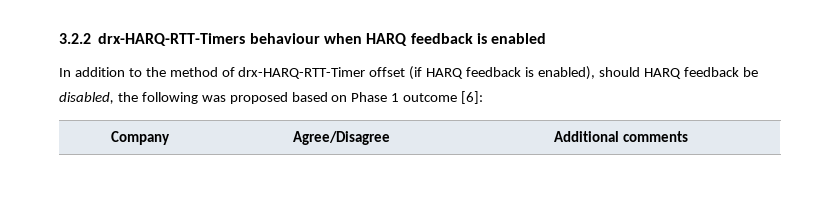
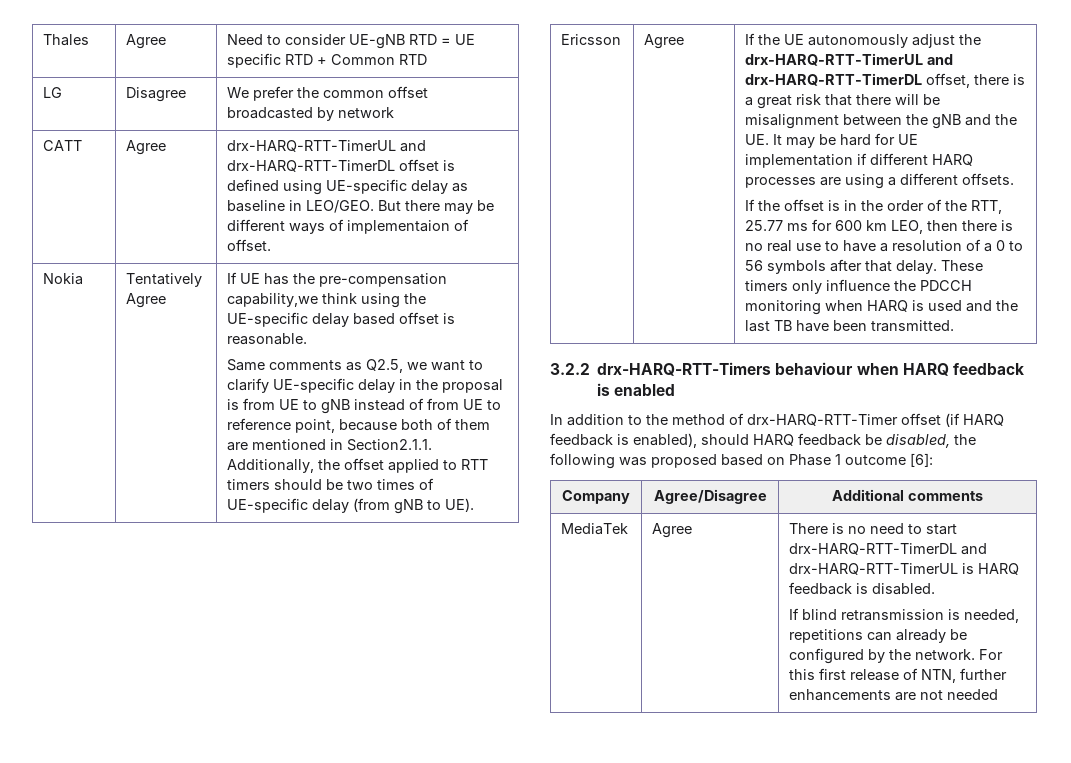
(59, 38) none -> [43,34,90,46] [126,34,167,49] [227,34,476,49] [227,53,428,68] [43,87,63,98] [126,87,187,102] [227,86,429,101] [227,107,395,121] [43,140,83,151] [126,140,167,155] [227,140,427,152] [227,159,456,172] [227,179,469,195] [227,200,495,214] [227,219,470,234] [227,239,272,251] [43,273,84,285] [126,273,203,287] [126,293,167,308] [227,272,448,287] [227,293,427,308] [227,312,456,327] [227,333,308,345] [227,359,484,373] [227,378,504,393] [227,398,502,414] [227,418,491,433] [227,439,433,451] [227,458,489,473] [227,478,435,490] [227,498,475,514] [561,34,622,45] [644,34,685,49] [745,33,982,48] [745,53,954,66] [745,73,1026,88] [745,94,941,109] [745,114,1018,129] [745,133,919,148] [745,153,974,168] [745,173,1015,189] [745,199,1003,214] [745,219,1014,234] [745,239,1024,252] [745,259,984,274] [745,279,973,294] [745,300,1019,315] [745,320,955,332] Thales | Agree | Need to consider UE-gNB RTD = UE specific RTD + Common RTD // LG | Disagree | We prefer the common offset broadcasted by network // CATT | Agree | drx-HARQ-RTT-TimerUL and drx-HARQ-RTT-TimerDL offset is defined using UE-specific delay as baseline in LEO/GEO. But there may be different ways of implementaion of offset. // Nokia | Tentatively Agree | If UE has the pre-compensation capability,we think using the UE-specific delay based offset is reasonable. // Same comments as Q2.5, we want to clarify UE-specific delay in the proposal is from UE to gNB instead of from UE to reference point, because both of them are mentioned in Section2.1.1. Additionally, the offset applied to RTT timers should be two times of UE-specific delay (from gNB to UE). // Ericsson | Agree | If the UE autonomously adjust the drx-HARQ-RTT-TimerUL and drx-HARQ-RTT-TimerDL offset, there is a great risk that there will be misalignment between the gNB and the UE. It may be hard for UE implementation if different HARQ processes are using a different offsets. // If the offset is in the order of the RTT, 25.77 ms for 600 km LEO, then there is no real use to have a resolution of a 0 to 56 symbols after that delay. These timers only influence the PDCCH monitoring when HARQ is used and the last TB have been transmitted. //
(688, 136) none -> [561,523,629,535] [652,523,693,538] [789,523,958,535] [789,543,988,555] [789,563,1020,575] [789,582,936,595] [789,608,1020,623] [789,629,968,643] [789,648,1004,664] [789,668,1008,683] [789,689,999,701] // MediaTek | Agree | There is no need to start drx-HARQ-RTT-TimerDL and drx-HARQ-RTT-TimerUL is HARQ feedback is disabled. // If blind retransmission is needed, repetitions can already be configured by the network. For this first release of NTN, further enhancements are not needed

